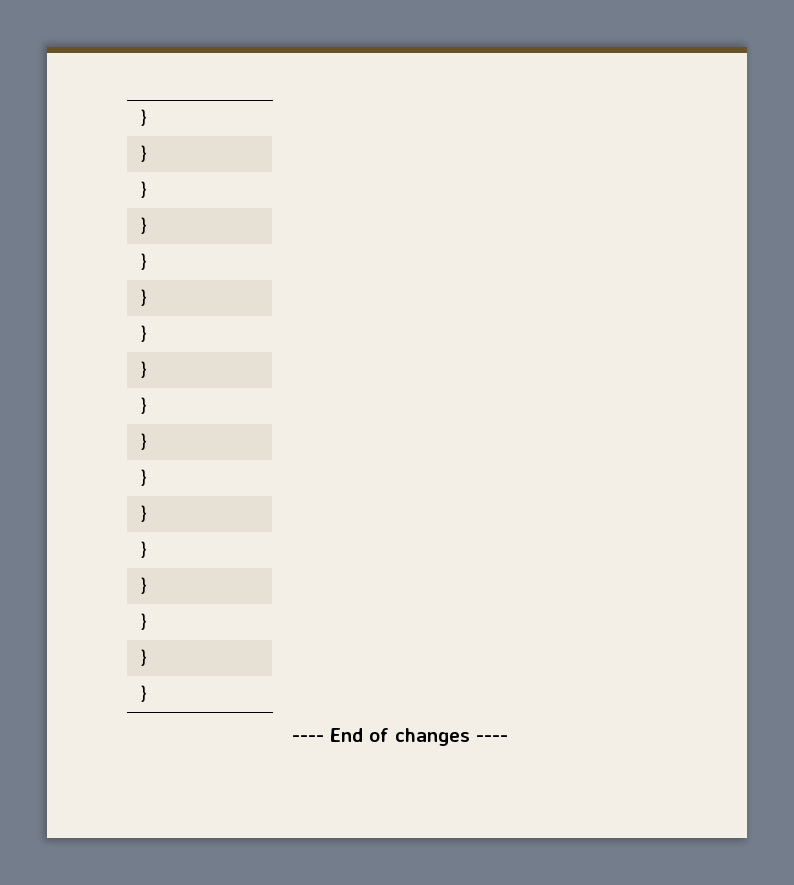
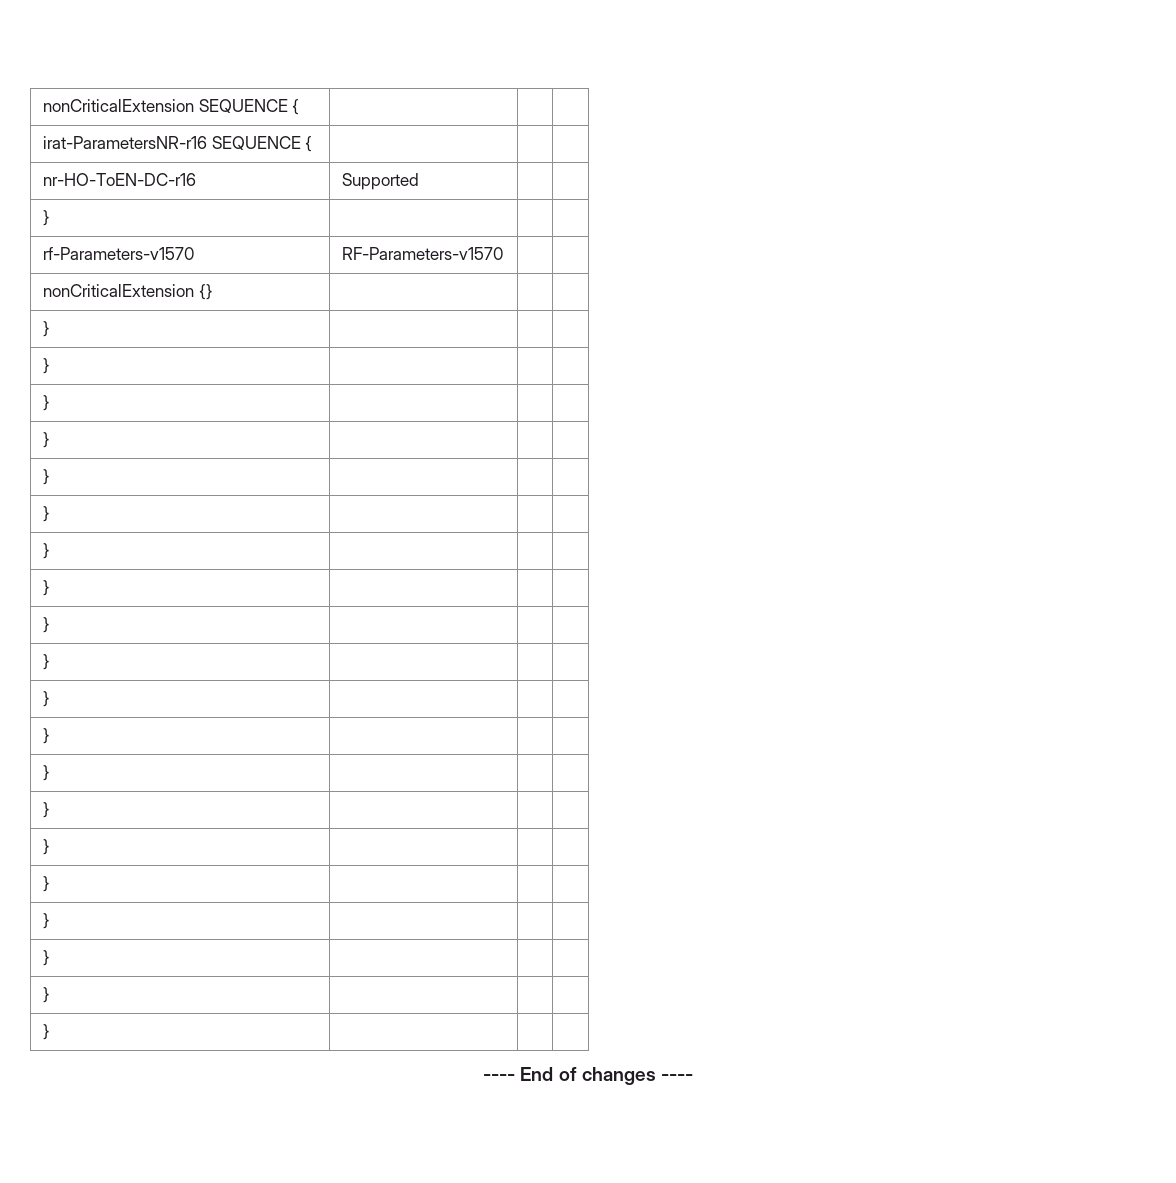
(140, 117) none -> [43,99,300,115] [43,136,313,152] [43,173,197,186] [342,173,420,190] [43,210,51,226] [43,247,195,260] [342,247,504,260] [43,284,213,300] [43,321,51,337] [43,358,51,374] [43,395,51,411] nonCriticalExtension SEQUENCE { | | | // irat-ParametersNR-r16 SEQUENCE { | | | // nr-HO-ToEN-DC-r16 | Supported | | // } | | | // rf-Parameters-v1570 | RF-Parameters-v1570 | | // nonCriticalExtension {} | | | // } | | | // } | | | // } | | | //

